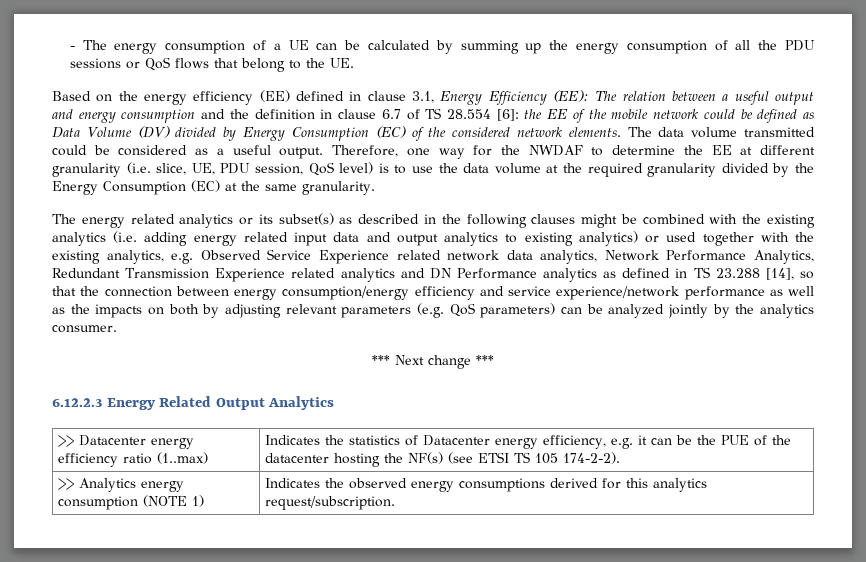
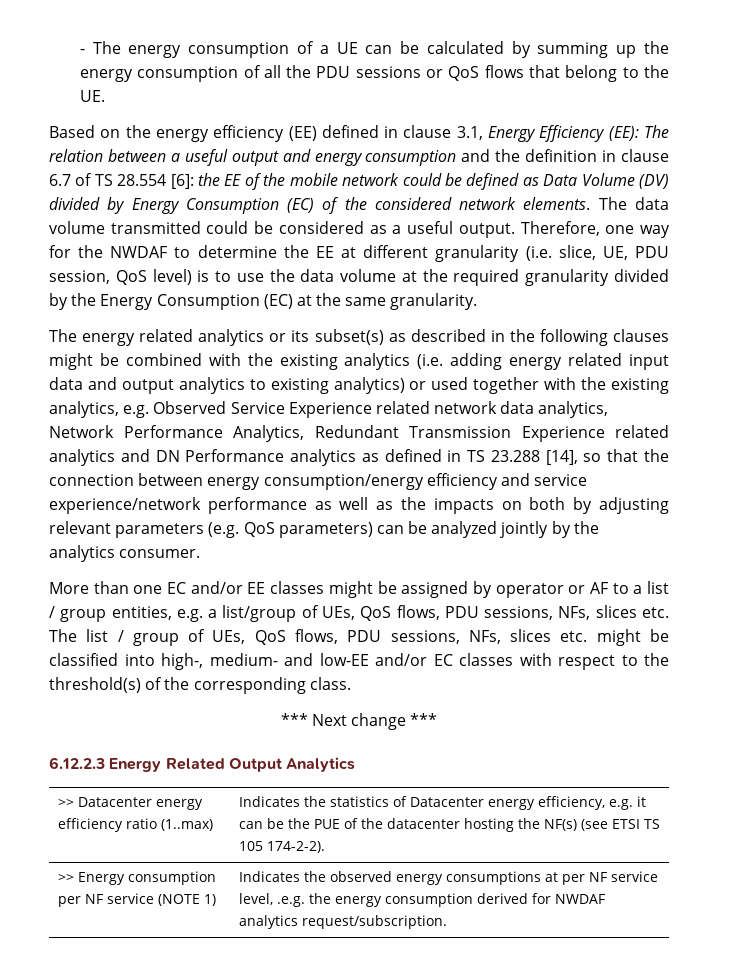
(117, 329) none -> [49,581,669,598] [49,605,669,622] [49,629,669,646] [49,653,669,670] [49,677,351,694] // More than one EC and/or EE classes might be assigned by operator or AF to a list / group entities, e.g. a list/group of UEs, QoS flows, PDU sessions, NFs, slices etc. The list / group of UEs, QoS flows, PDU sessions, NFs, slices etc. might be classified into high-, medium- and low-EE and/or EC classes with respect to the threshold(s) of the corresponding class.
[79,478,185,492] [58,496,139,510] Analytics energy consumption -> [77,871,216,885] [57,893,154,907] Energy consumption per NF service
(546, 485) none -> [544,871,658,885] [238,893,473,907] at per NF service level, .e.g. the energy consumption
[626,478,649,488] this -> [554,894,605,904] NWDAF

